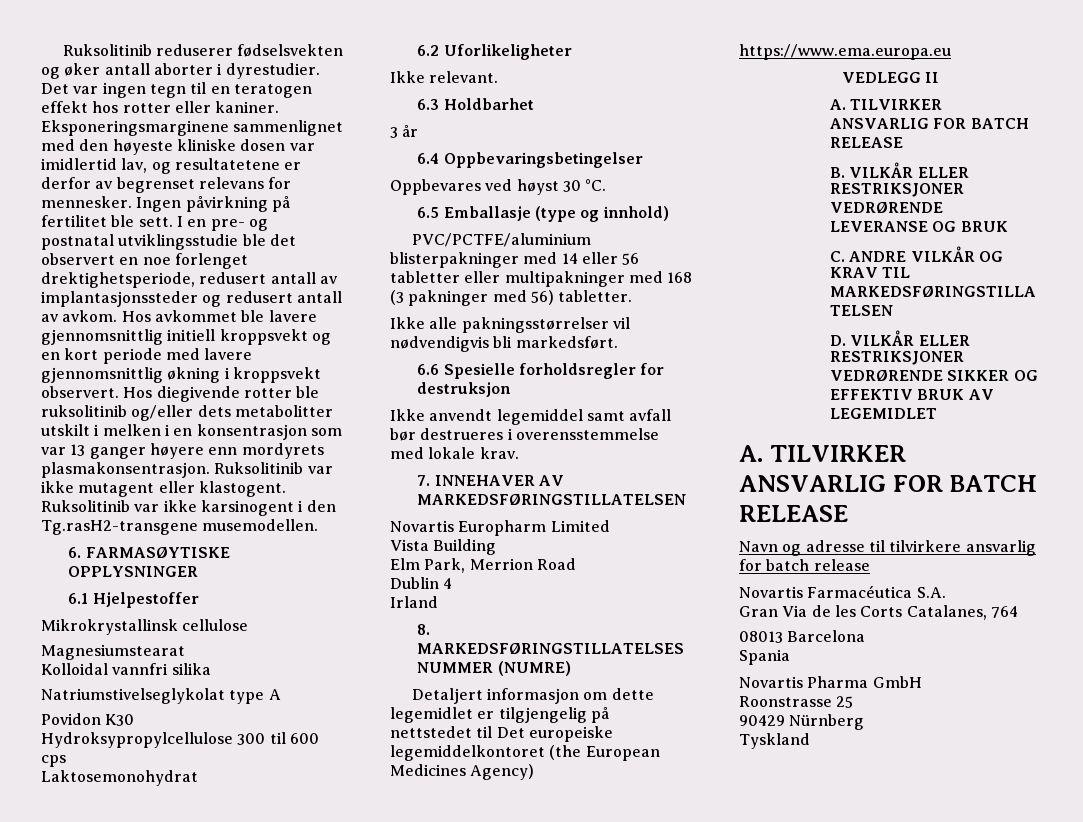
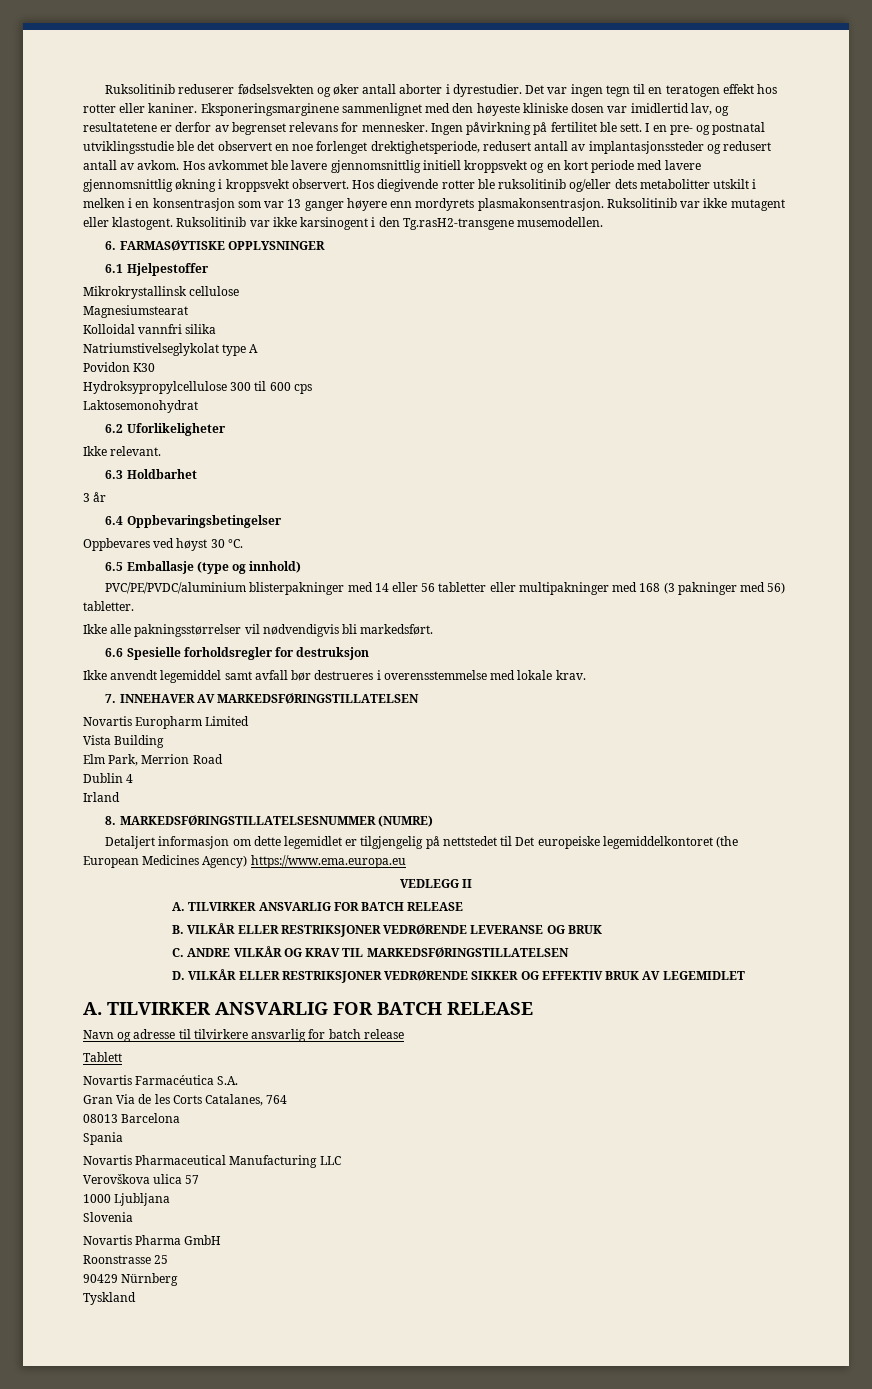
[411,233,591,247] PVC/PCTFE/aluminium -> [105,582,247,594] PVC/PE/PVDC/aluminium
(870, 565) none -> [83,1052,122,1062] // Tablett
(790, 657) none -> [83,1155,341,1168] [83,1174,200,1184] [83,1193,171,1206] [83,1212,133,1222] // Novartis Pharmaceutical Manufacturing LLC // Verovškova ulica 57 // 1000 Ljubljana // Slovenia

